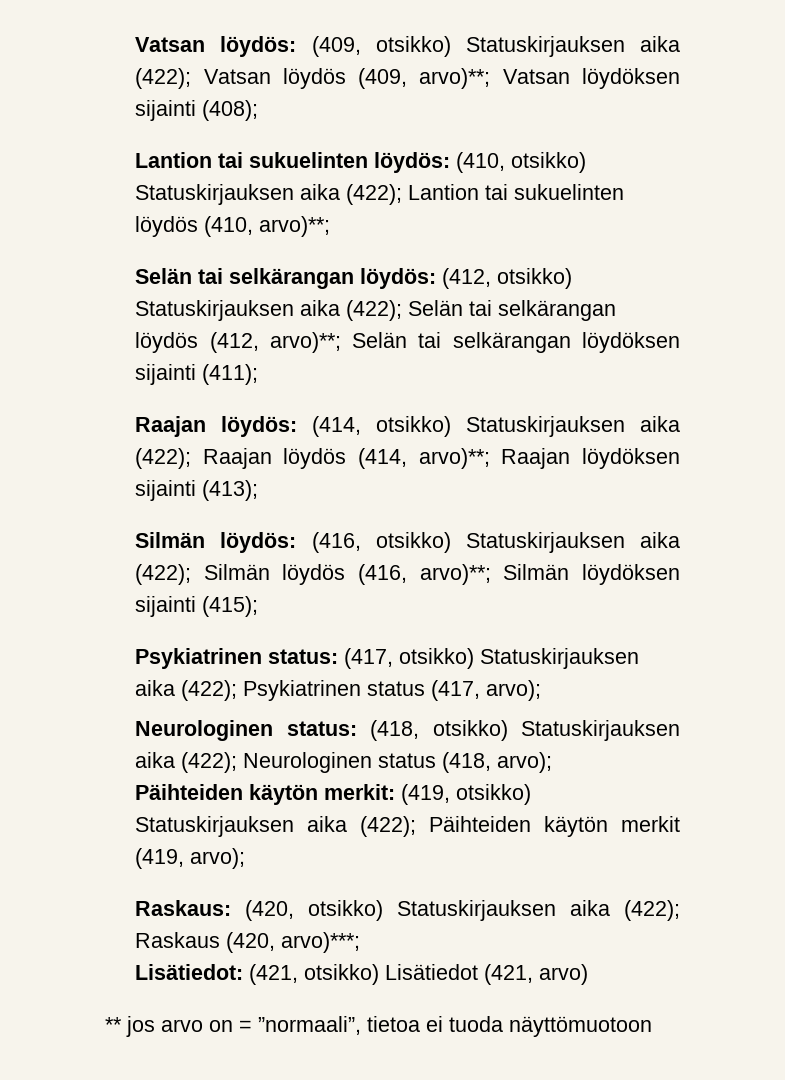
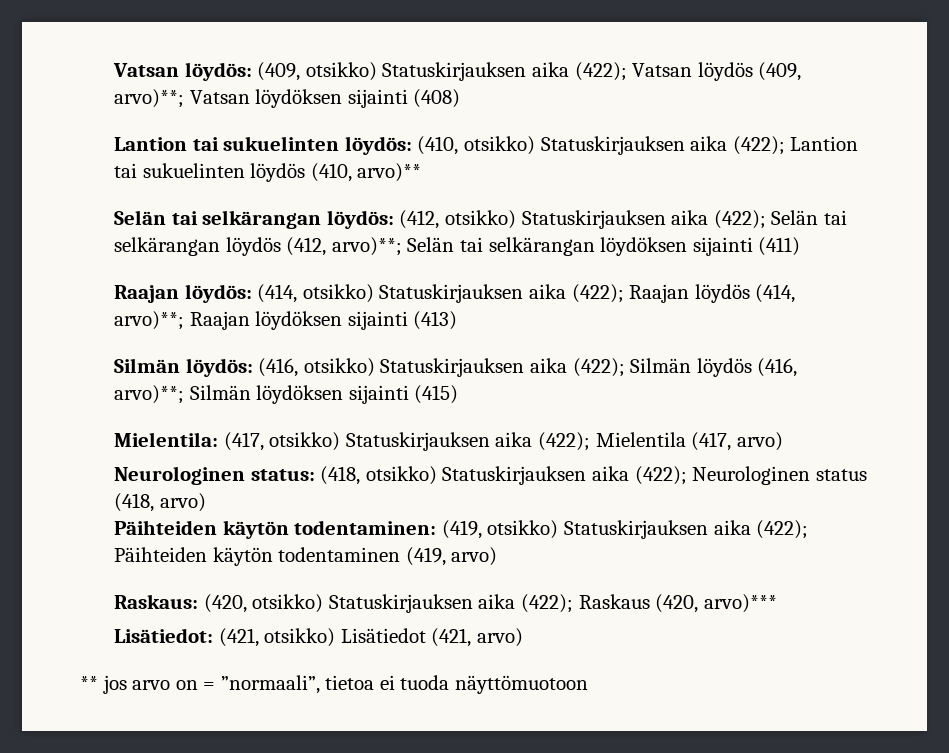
[202,100,259,121] (408); -> [413,89,461,108] (408)
[259,216,331,237] arvo)**; -> [357,163,422,182] arvo)**
[202,364,259,385] (411); -> [758,237,801,256] (411)
[202,480,259,501] (413); -> [413,311,458,330] (413)
[202,596,259,617] [135,648,339,669] (415); // Psykiatrinen status: -> [414,385,459,404] [114,432,219,447] (415) // Mielentila:
[243,680,542,701] Psykiatrinen status (417, arvo); -> [595,432,783,451] Mielentila (417, arvo)
[497,752,553,773] [135,784,396,805] arvo); // Päihteiden käytön merkit: -> [159,493,206,512] [114,520,437,539] arvo) // Päihteiden käytön todentaminen:
[621,816,680,832] [135,848,246,869] merkit (419, arvo); -> [278,547,498,566] todentaminen (419, arvo)
[281,932,361,953] arvo)***; -> [703,594,777,613] arvo)***

